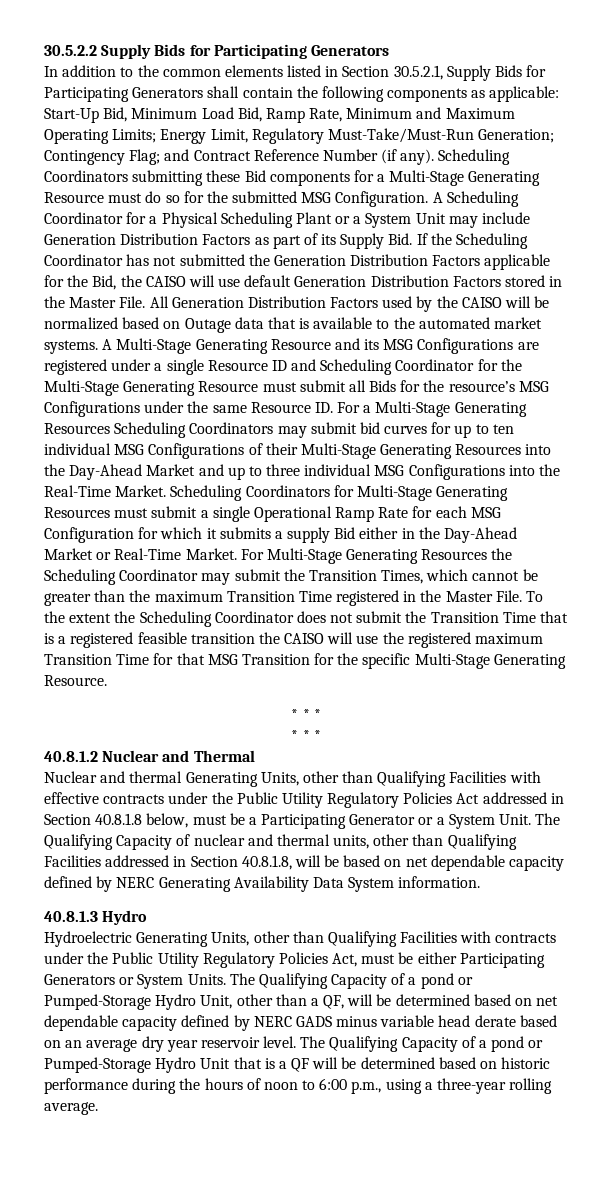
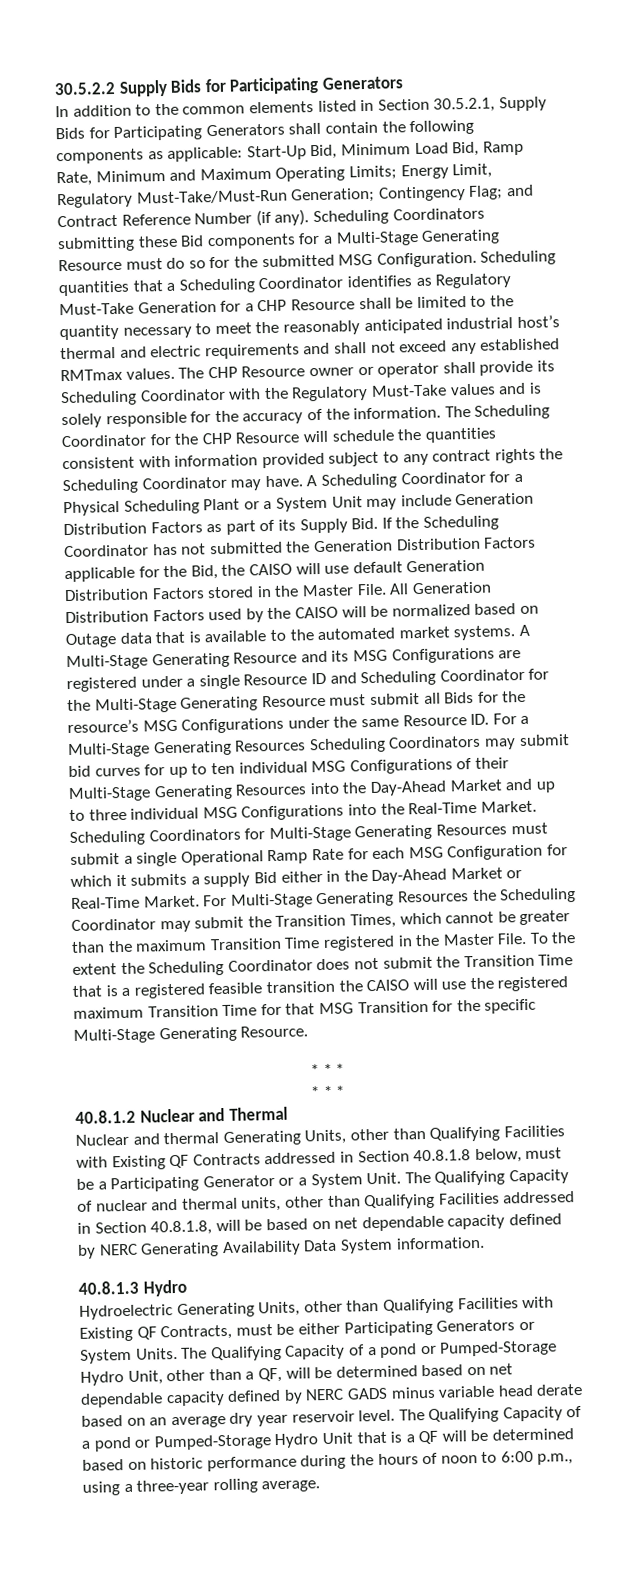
(429, 199) none -> [480,250,557,266] [58,273,512,297] [59,295,514,316] [59,315,560,341] [60,338,561,360] [60,360,555,382] [60,382,542,407] [61,404,551,429] [61,427,497,448] [62,448,564,470] [62,475,303,495] Scheduling quantities that a Scheduling Coordinator identifies as Regulatory Must-Take Generation for a CHP Resource shall be limited to the quantity necessary to meet the reasonably anticipated industrial host’s thermal and electric requirements and shall not exceed any established RMTmax values. The CHP Resource owner or operator shall provide its Scheduling Coordinator with the Regulatory Must-Take values and is solely responsible for the accuracy of the information. The Scheduling Coordinator for the CHP Resource will schedule the quantities consistent with information provided subject to any contract rights the Scheduling Coordinator may have.
[44,792,480,808] effective contracts under the Public Utility Regulatory Policies Act -> [111,1153,261,1171] Existing QF Contracts
[495,933,557,943] [44,952,358,968] contracts under the Public Utility Regulatory Policies Act, -> [79,1324,233,1342] Existing QF Contracts,

